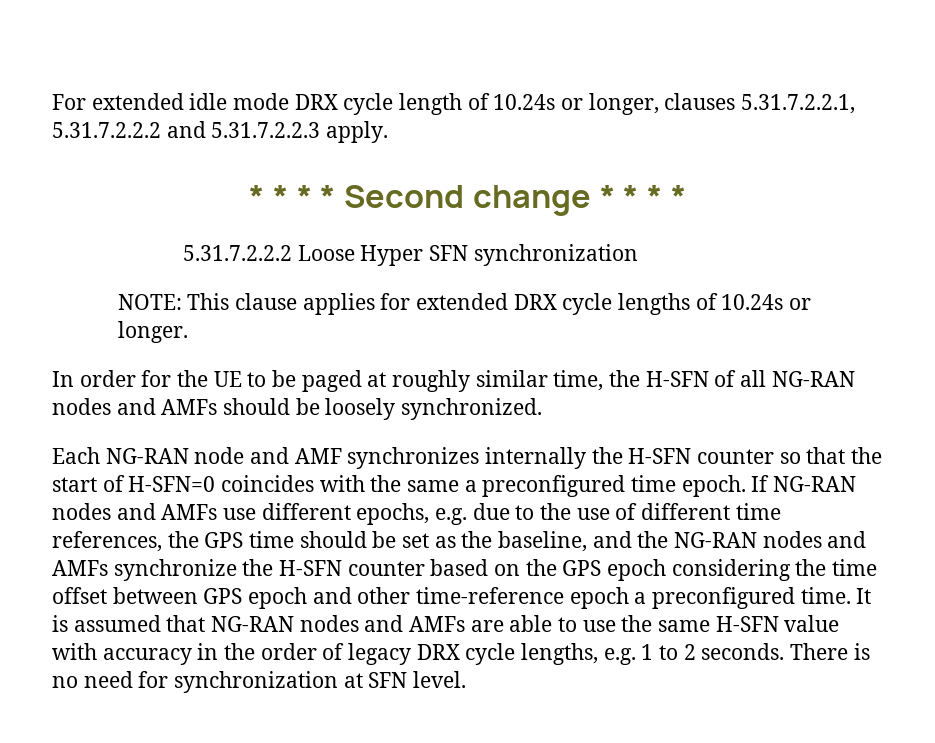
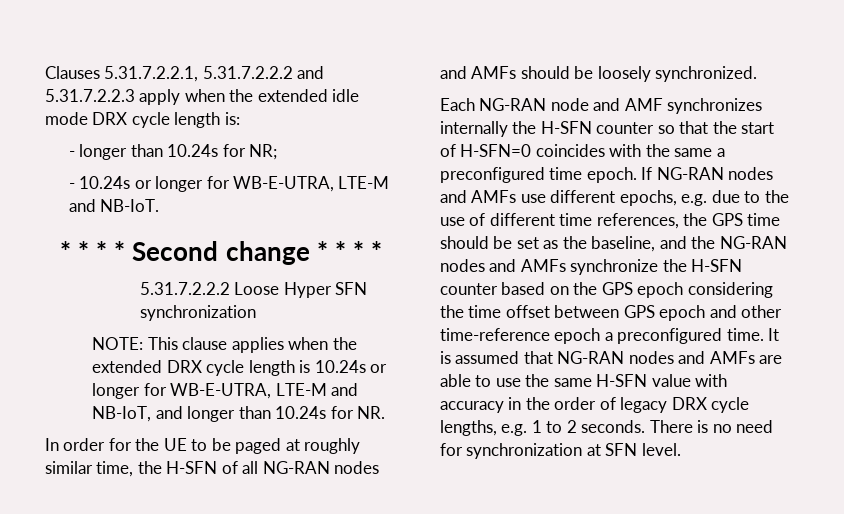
[52,94,86,110] For -> [45,66,325,82] [45,89,254,105] Clauses 5.31.7.2.2.1, 5.31.7.2.2.2 and 5.31.7.2.2.3 apply when the
[467,93,856,115] [52,121,389,143] of 10.24s or longer, clauses 5.31.7.2.2.1, 5.31.7.2.2.2 and 5.31.7.2.2.3 apply. -> [224,112,240,125] [68,144,278,160] [68,176,390,192] [68,199,160,212] is: // - longer than 10.24s for NR; // - 10.24s or longer for WB-E-UTRA, LTE-M and NB-IoT.
[380,293,411,310] for -> [288,337,357,350] when the
[617,293,811,315] [117,321,188,343] lengths of 10.24s or longer. -> [248,360,388,376] [92,383,359,399] [92,406,386,422] length is 10.24s or longer for WB-E-UTRA, LTE-M and NB-IoT, and longer than 10.24s for NR.

